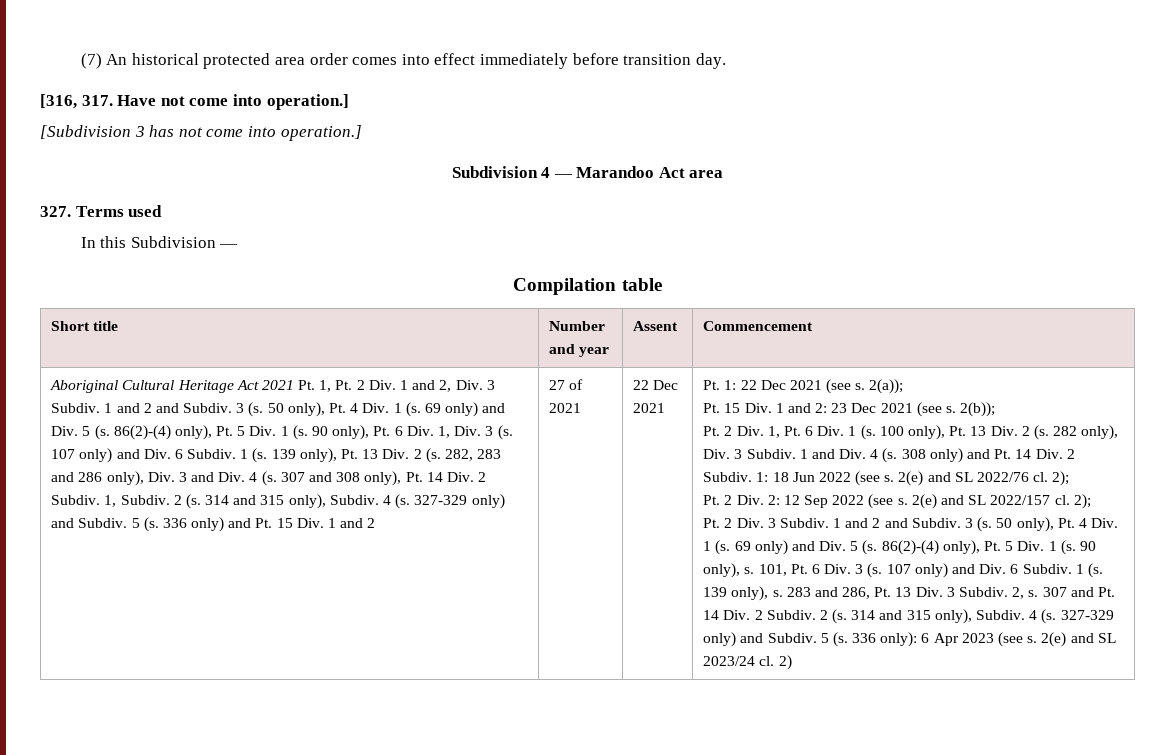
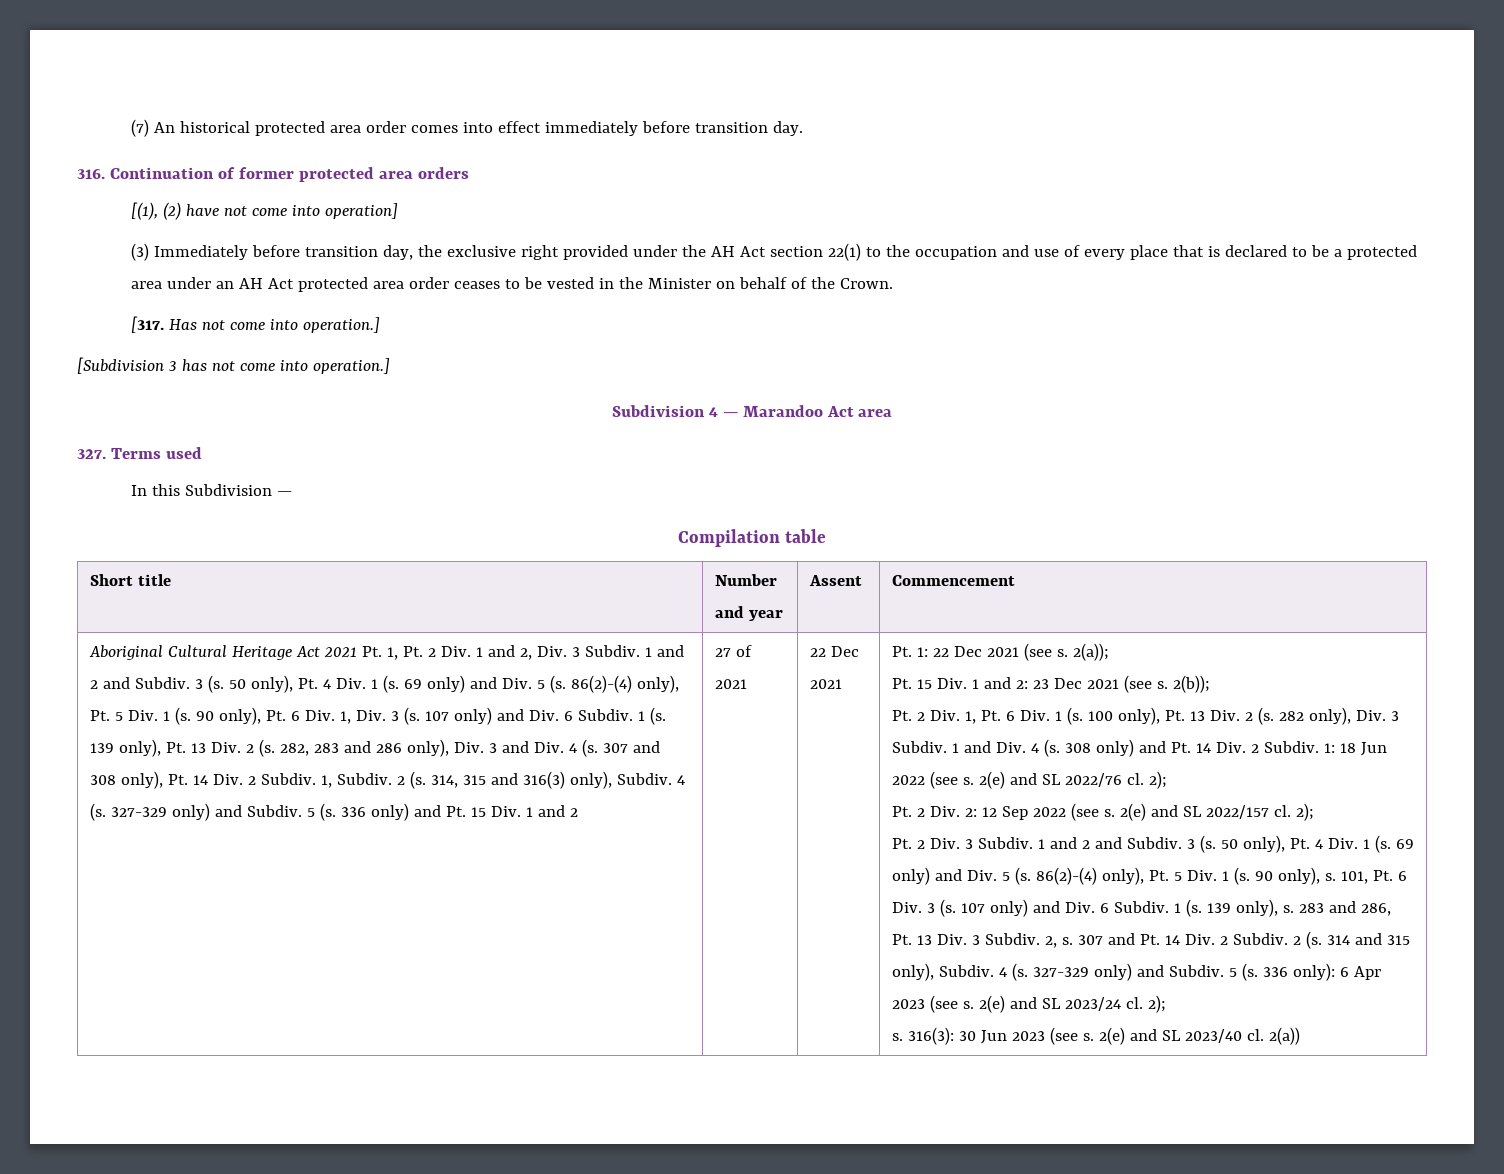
[40,94,157,109] [316, 317. Have -> [77,167,469,182] [131,202,399,220] [131,243,1418,261] [131,277,894,292] [131,316,198,333] 316. Continuation of former protected area orders // [(1), (2) have not come into operation] // (3) Immediately before transition day, the exclusive right provided under the AH Act section 22(1) to the occupation and use of every place that is declared to be a protected area under an AH Act protected area order ceases to be vested in the Minister on behalf of the Crown. // [317. Has
[205,495,285,505] 314 and 315 -> [430,771,565,789] 314, 315 and 316(3)
[778,655,792,670] 2) -> [1147,995,1166,1013] [891,1027,1300,1045] 2); // s. 316(3): 30 Jun 2023 (see s. 2(e) and SL 2023/40 cl. 2(a))

